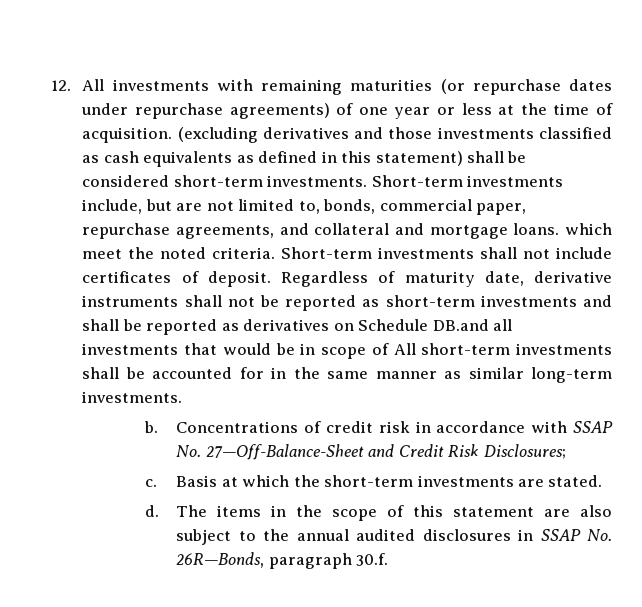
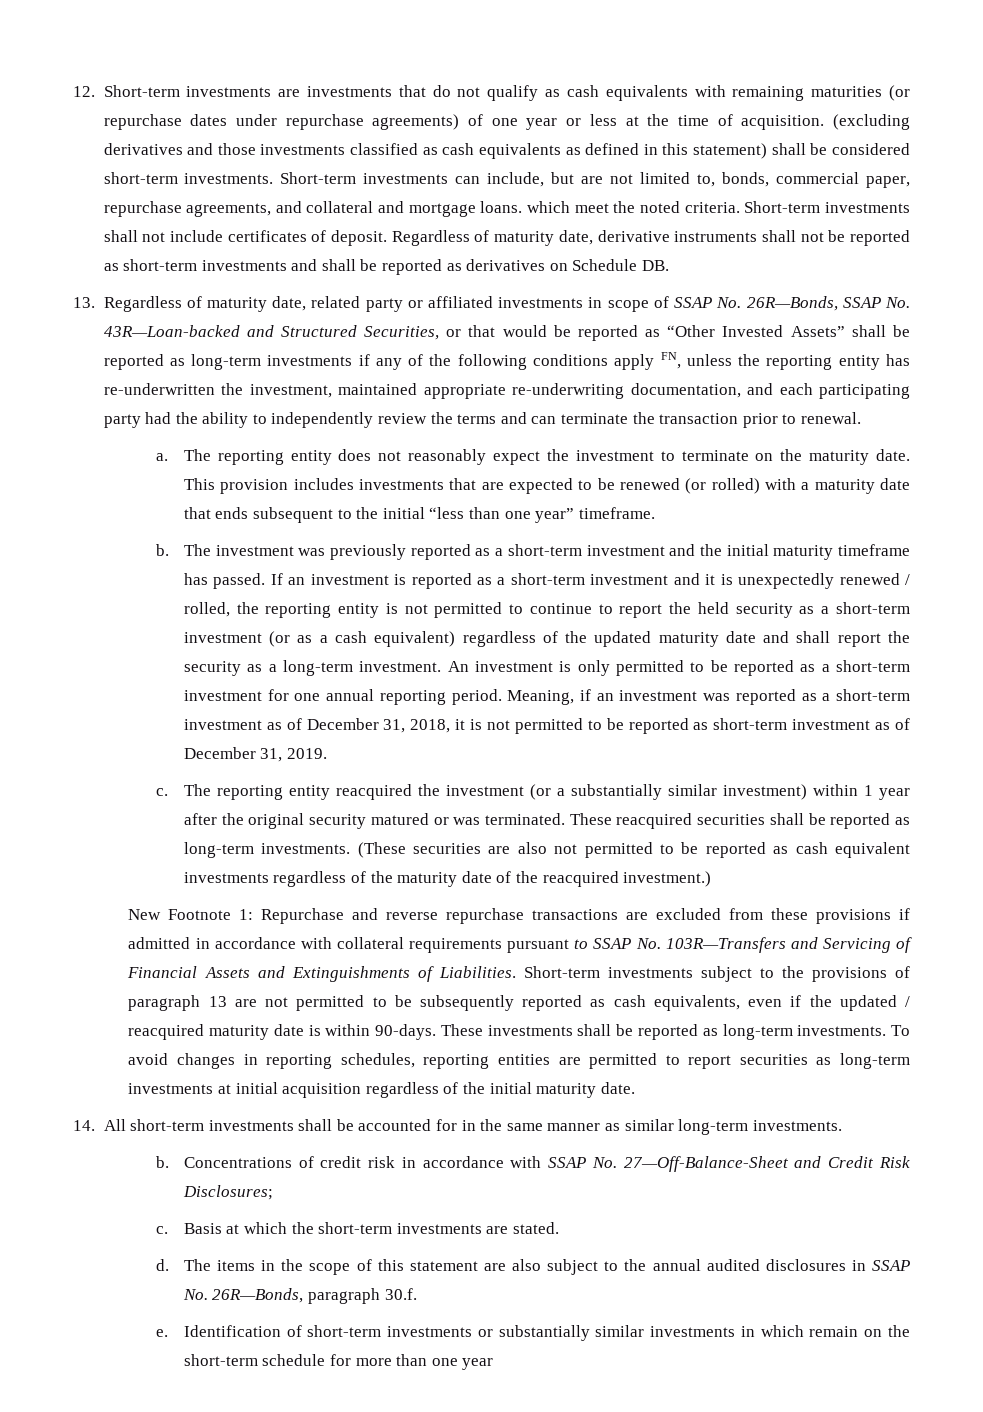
[82,79,209,91] All investments -> [103,85,688,101] Short-term investments are investments that do not qualify as cash equivalents
(564, 181) none -> [455,176,481,184] can
[432,319,512,331] [82,343,389,359] DB.and all investments that would be in scope of -> [641,260,669,271] [73,296,910,312] [103,325,911,341] [103,352,910,370] [103,383,910,399] [103,412,861,428] [156,449,911,465] [183,478,910,494] [183,507,655,523] [156,544,910,560] [183,573,911,589] [183,602,911,618] [183,631,911,647] [183,660,910,676] [183,689,911,705] [183,718,910,734] [183,747,328,762] [156,784,910,800] [183,813,911,829] [183,842,910,858] [183,871,712,887] [128,908,910,924] [128,937,912,953] [127,966,910,982] [128,995,911,1011] [128,1024,910,1040] [128,1053,910,1069] [128,1082,635,1098] [73,1120,95,1131] DB. // 13. Regardless of maturity date, related party or affiliated investments in scope of SSAP No. 26R—Bonds, SSAP No. 43R—Loan-backed and Structured Securities, or that would be reported as “Other Invested Assets” shall be reported as long-term investments if any of the following conditions apply FN, unless the reporting entity has re-underwritten the investment, maintained appropriate re-underwriting documentation, and each participating party had the ability to independently review the terms and can terminate the transaction prior to renewal. // a. The reporting entity does not reasonably expect the investment to terminate on the maturity date. This provision includes investments that are expected to be renewed (or rolled) with a maturity date that ends subsequent to the initial “less than one year” timeframe. // b. The investment was previously reported as a short-term investment and the initial maturity timeframe has passed. If an investment is reported as a short-term investment and it is unexpectedly renewed / rolled, the reporting entity is not permitted to continue to report the held security as a short-term investment (or as a cash equivalent) regardless of the updated maturity date and shall report the security as a long-term investment. An investment is only permitted to be reported as a short-term investment for one annual reporting period. Meaning, if an investment was reported as a short-term investment as of December 31, 2018, it is not permitted to be reported as short-term investment as of December 31, 2019. // c. The reporting entity reacquired the investment (or a substantially similar investment) within 1 year after the original security matured or was terminated. These reacquired securities shall be reported as long-term investments. (These securities are also not permitted to be reported as cash equivalent investments regardless of the maturity date of the reacquired investment.) // New Footnote 1: Repurchase and reverse repurchase transactions are excluded from these provisions if admitted in accordance with collateral requirements pursuant to SSAP No. 103R—Transfers and Servicing of Financial Assets and Extinguishments of Liabilities. Short-term investments subject to the provisions of paragraph 13 are not permitted to be subsequently reported as cash equivalents, even if the updated / reacquired maturity date is within 90-days. These investments shall be reported as long-term investments. To avoid changes in reporting schedules, reporting entities are permitted to report securities as long-term investments at initial acquisition regardless of the initial maturity date. // 14.
(389, 559) none -> [156,1325,910,1341] [183,1354,494,1370] // e. Identification of short-term investments or substantially similar investments in which remain on the short-term schedule for more than one year

